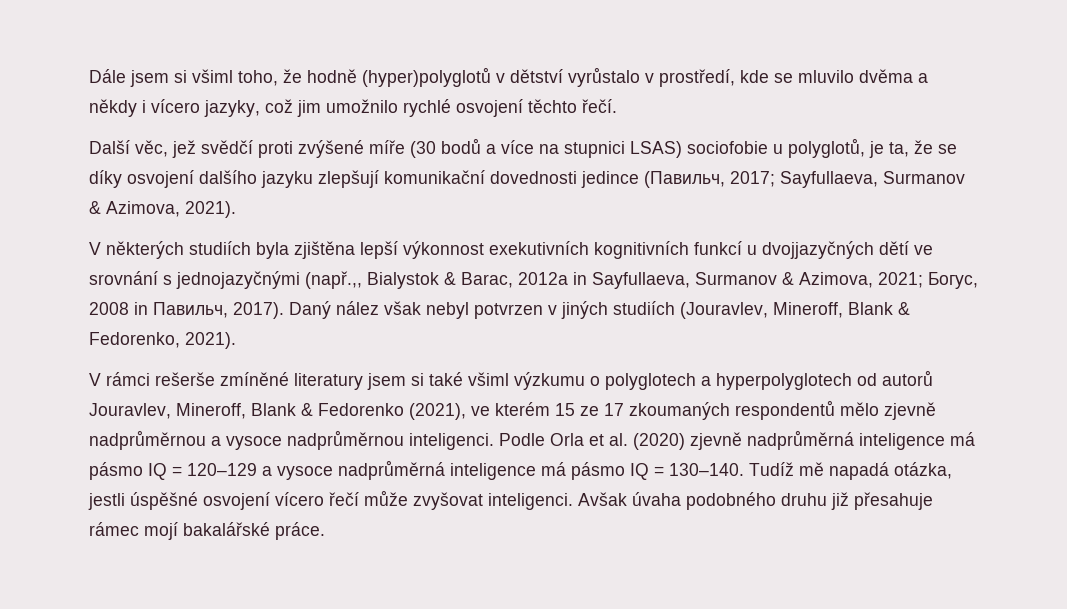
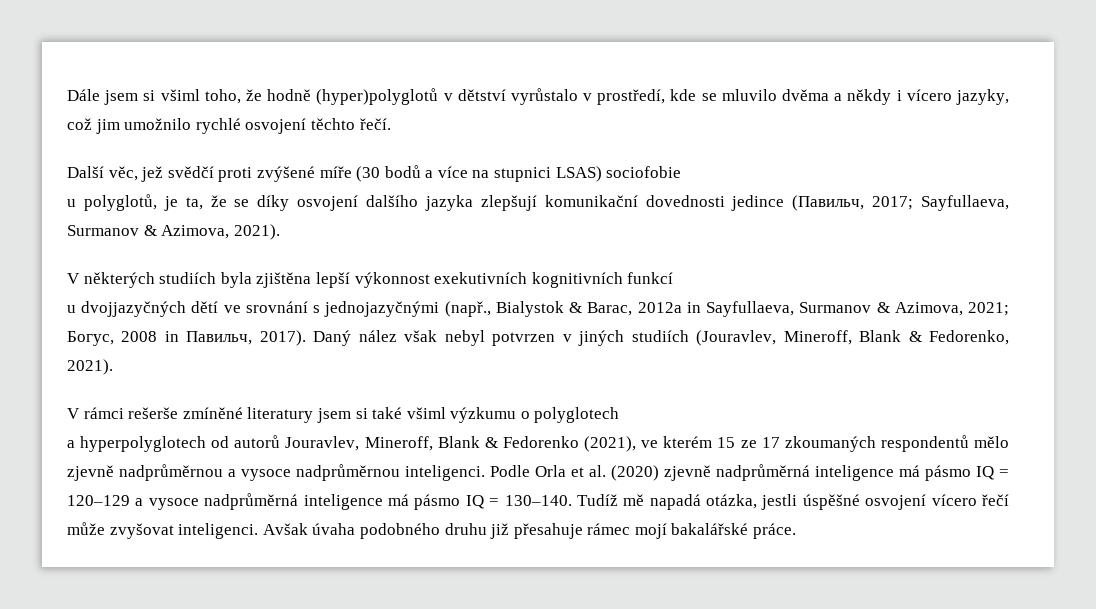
(768, 147) none -> (682, 172) //
[261,171,313,188] jazyku -> [424,195,473,211] jazyka
(742, 248) none -> (674, 278) //
[305,271,362,289] (např.,, -> [444,301,491,317] (např.,
(696, 381) none -> (620, 415) //

